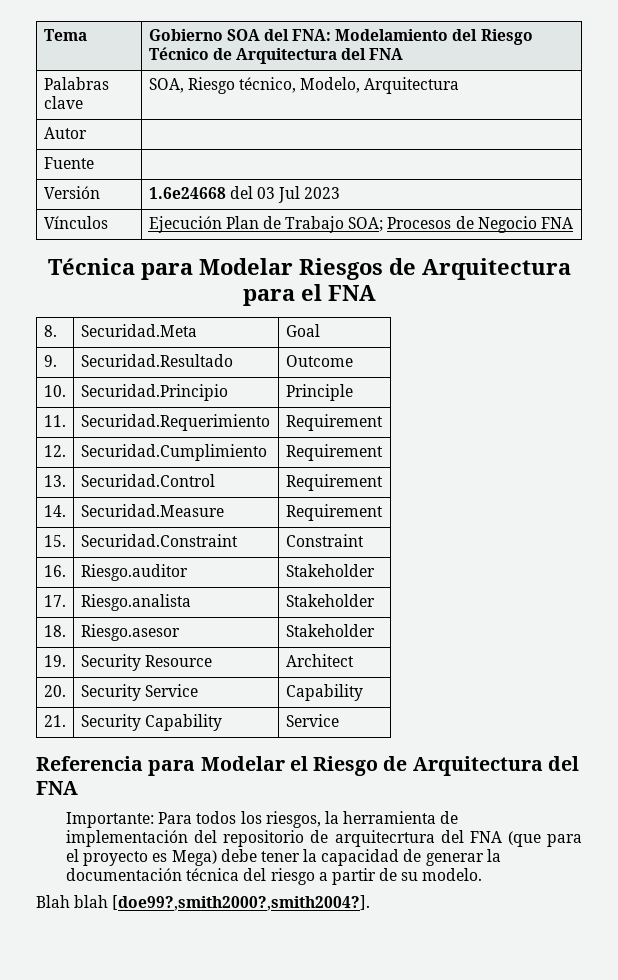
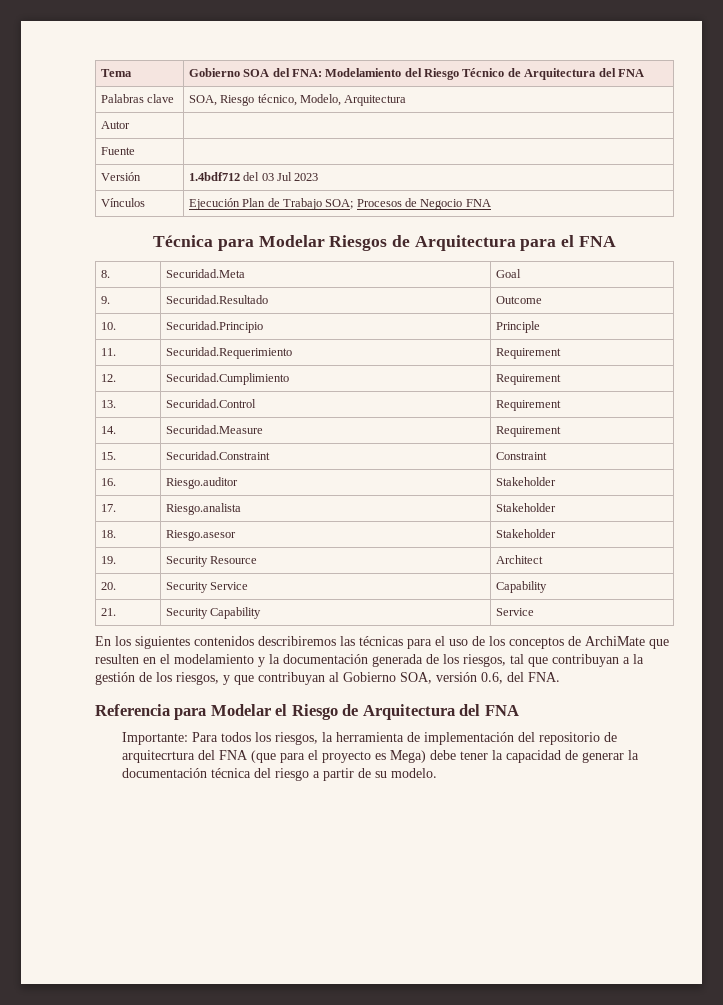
[148,187,226,199] 1.6e24668 -> [188,172,240,181] 1.4bdf712
(339, 720) none -> [95,636,669,649] [95,654,644,667] [95,672,560,685] // En los siguientes contenidos describiremos las técnicas para el uso de los conceptos de ArchiMate que resulten en el modelamiento y la documentación generada de los riesgos, tal que contribuyan a la gestión de los riesgos, y que contribuyan al Gobierno SOA, versión 0.6, del FNA.
[36,895,371,911] // Blah blah [doe99?,smith2000?,smith2004?]. -> (438, 773) none

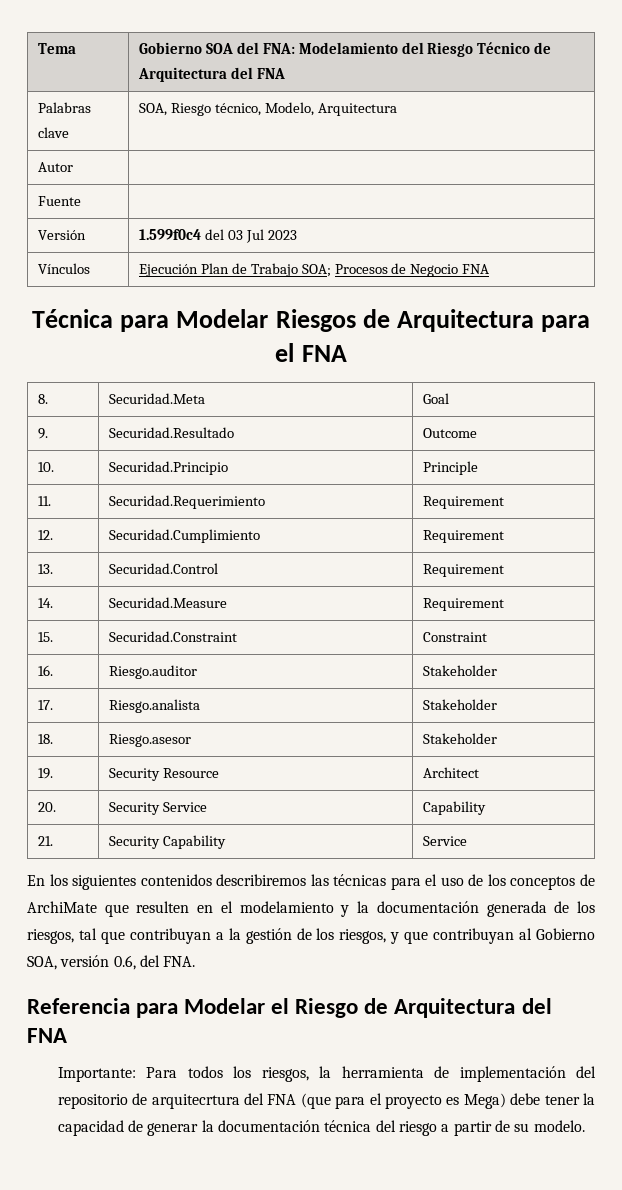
[188,172,240,181] 1.4bdf712 -> [138,229,201,240] 1.599f0c4

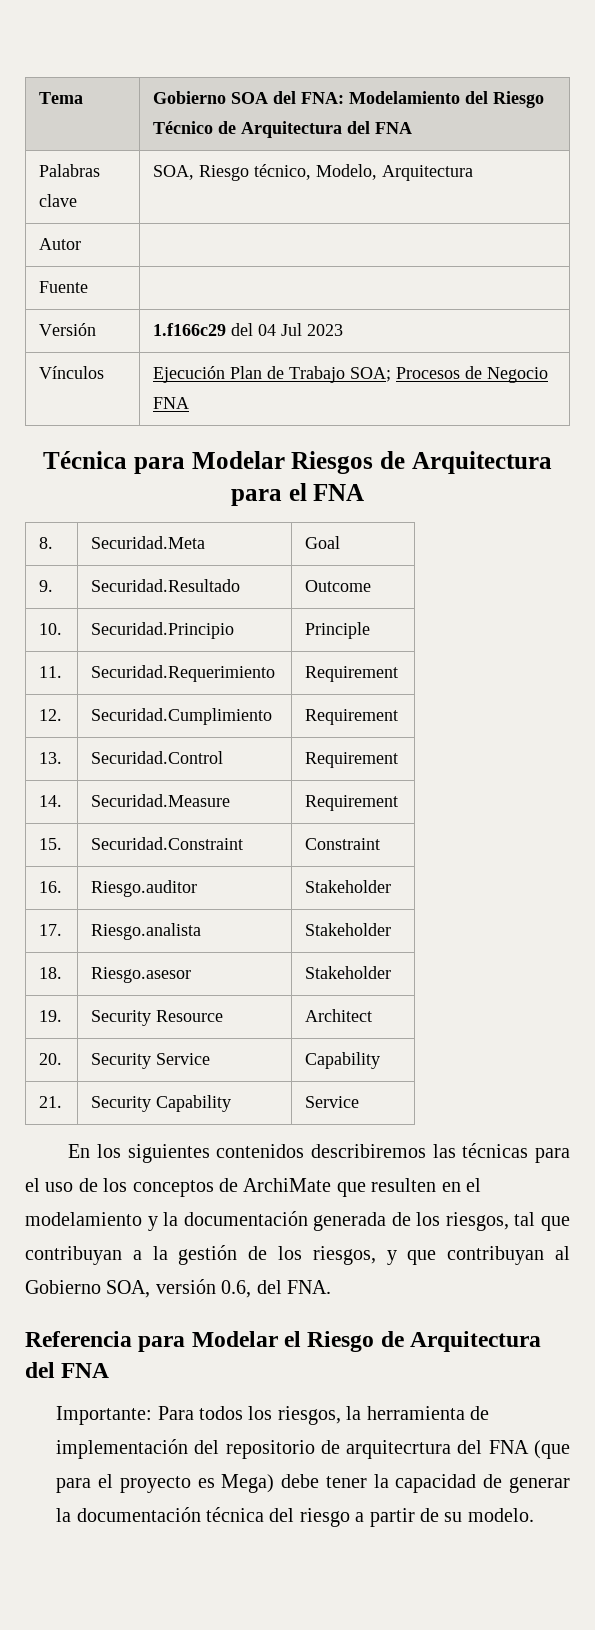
[138,229,243,240] 1.599f0c4 del 03 -> [153,323,277,336] 1.f166c29 del 04

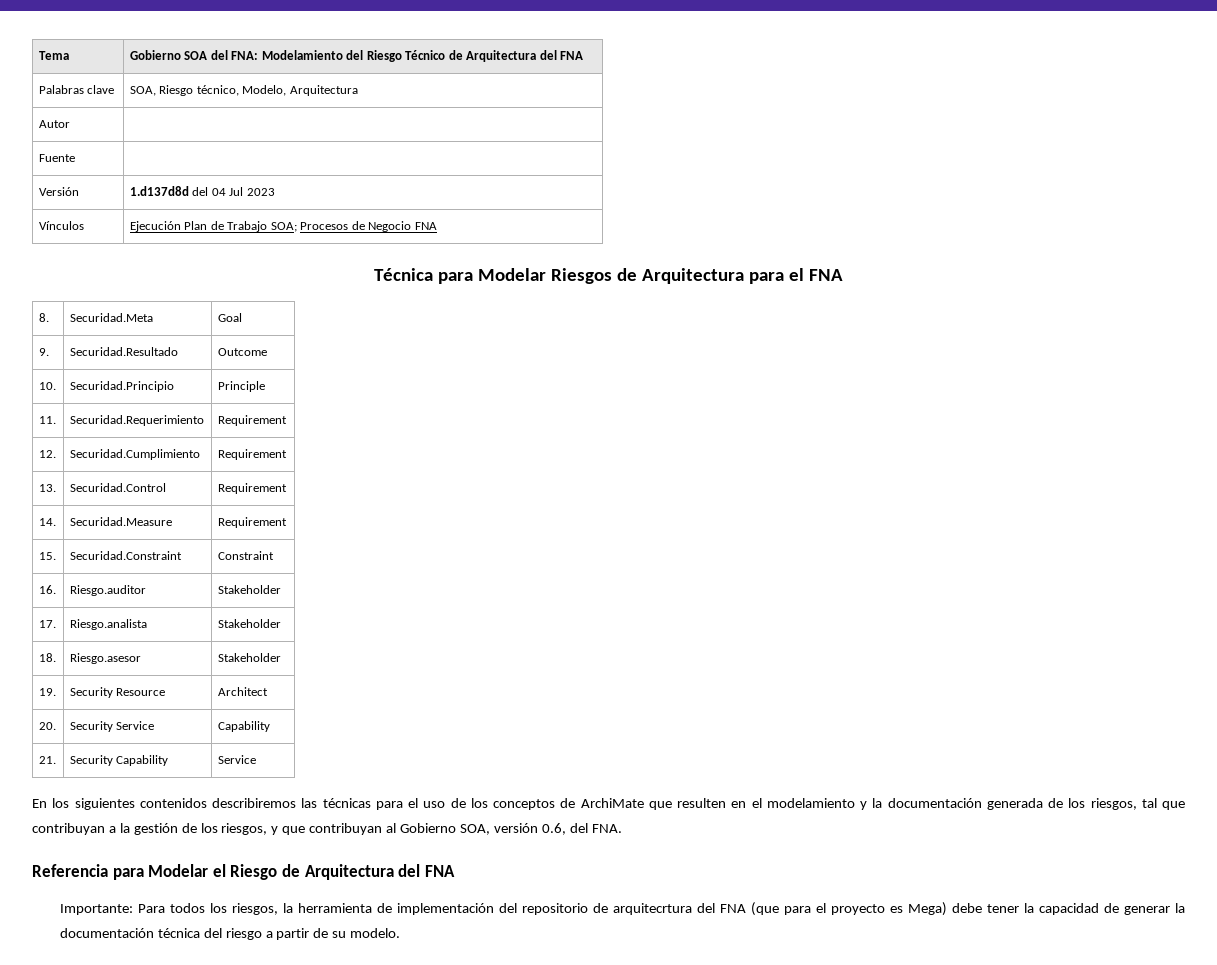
[153,323,227,336] 1.f166c29 -> [129,186,189,196] 1.d137d8d

